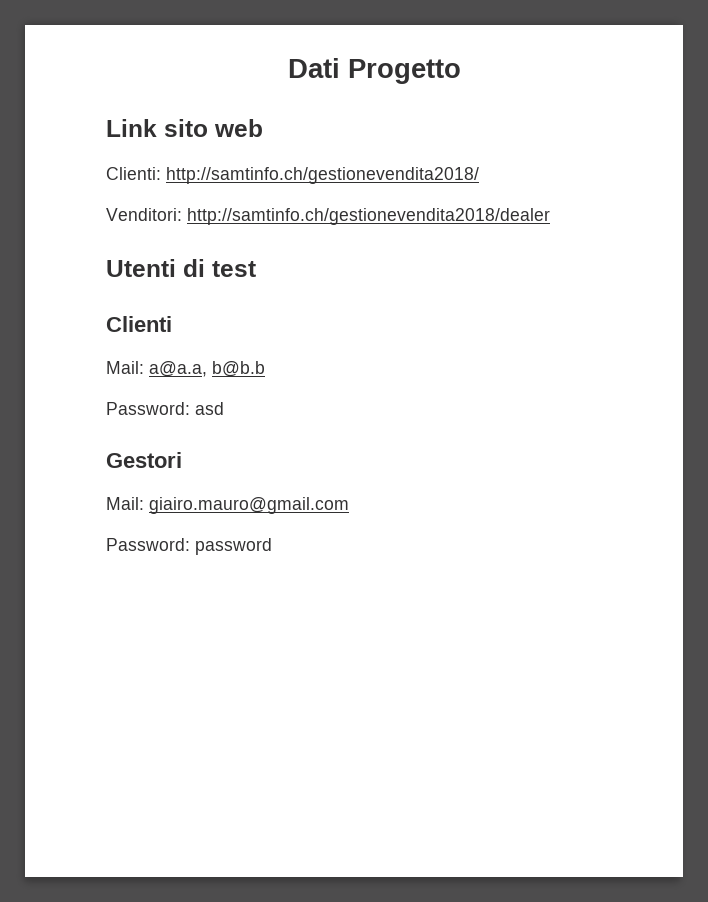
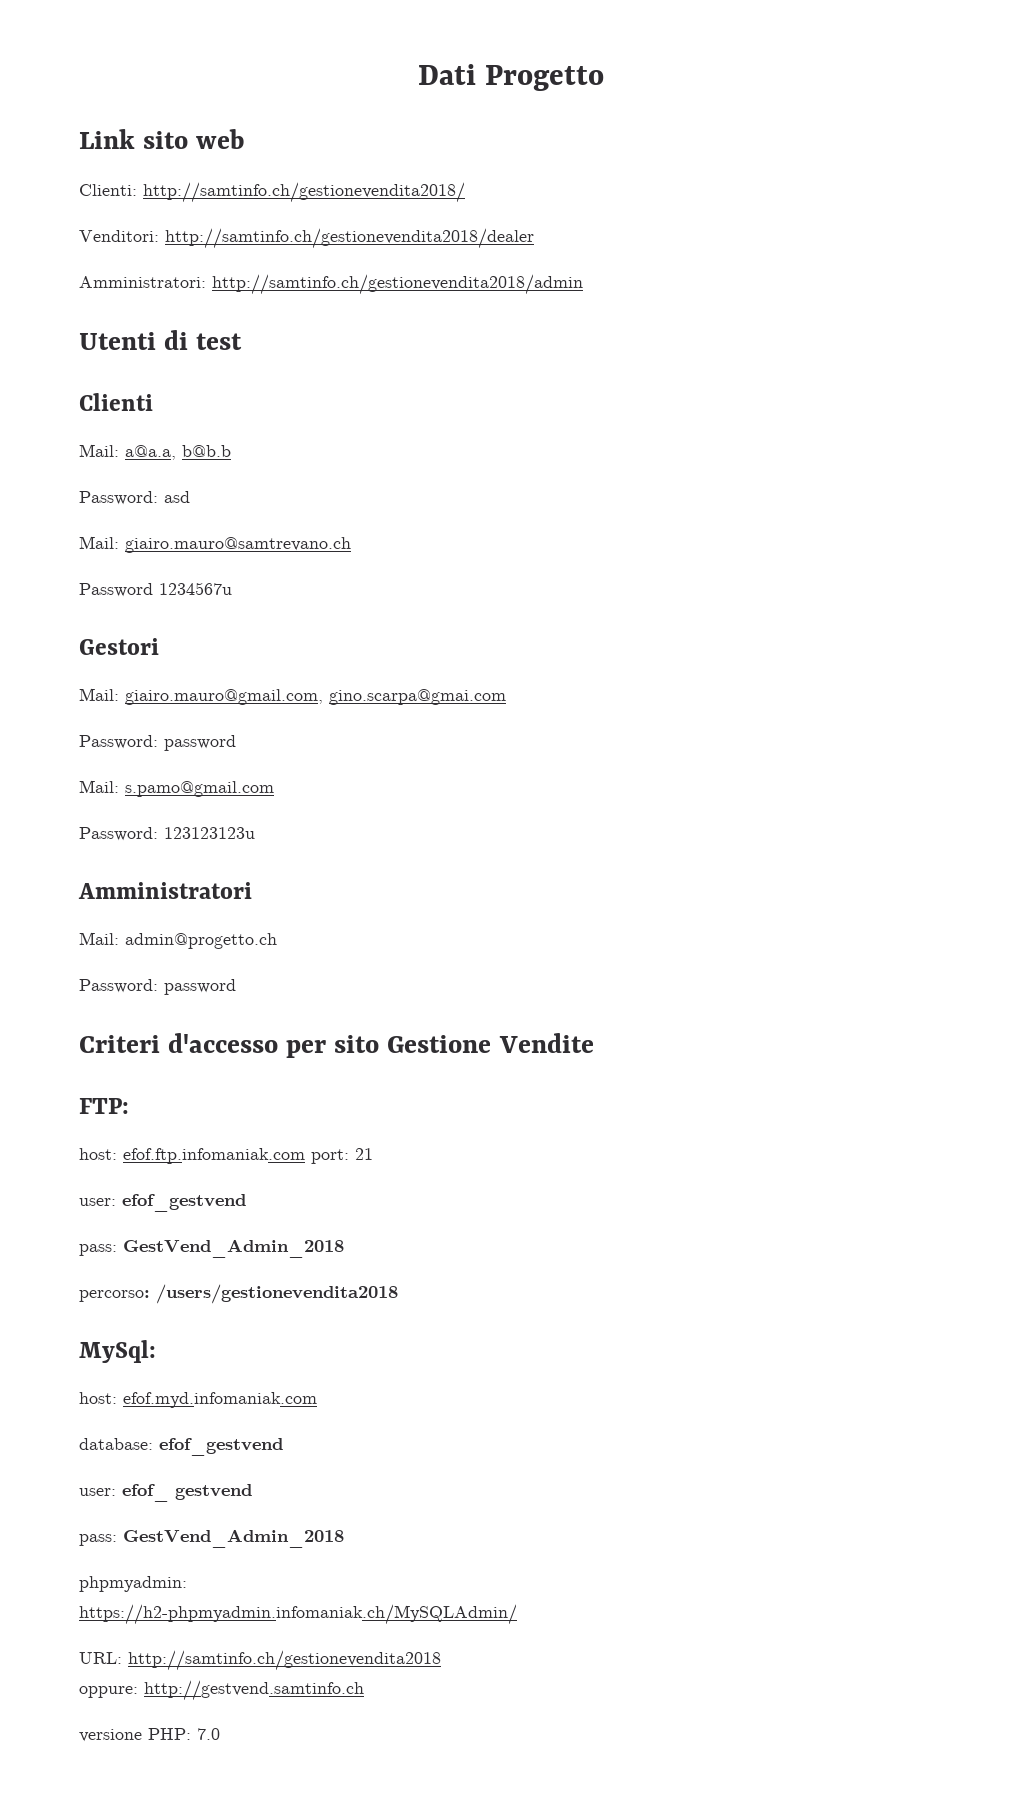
(550, 216) none -> [79,274,583,295] // Amministratori: http://samtinfo.ch/gestionevendita2018/admin
(224, 408) none -> [79,536,351,553] [79,582,232,597] // Mail: giairo.mauro@samtrevano.ch // Password 1234567u
[149,497,349,514] [106,538,272,555] giairo.mauro@gmail.com // Password: password -> [125,689,506,705] [79,735,236,751] [79,780,274,797] [79,827,255,841] [78,882,252,899] [79,932,277,949] [79,979,236,995] [79,1033,594,1058] [79,1098,129,1114] [79,1148,373,1164] [79,1194,246,1212] [79,1239,344,1258] [79,1284,398,1304] [79,1340,156,1363] [79,1392,317,1408] [79,1438,283,1456] [79,1484,252,1502] [79,1529,344,1548] [79,1576,187,1592] [79,1604,517,1625] [79,1650,441,1671] [79,1680,364,1701] [79,1728,220,1742] giairo.mauro@gmail.com, gino.scarpa@gmai.com // Password: password // Mail: s.pamo@gmail.com // Password: 123123123u // Amministratori // Mail: admin@progetto.ch // Password: password // Criteri d'accesso per sito Gestione Vendite // FTP: // host: efof.ftp.infomaniak.com port: 21 // user: efof_gestvend // pass: GestVend_Admin_2018 // percorso: /users/gestionevendita2018 // MySql: // host: efof.myd.infomaniak.com // database: efof_gestvend // user: efof_ gestvend // pass: GestVend_Admin_2018 // phpmyadmin: // https://h2-phpmyadmin.infomaniak.ch/MySQLAdmin/ // URL: http://samtinfo.ch/gestionevendita2018 // oppure: http://gestvend.samtinfo.ch // versione PHP: 7.0

